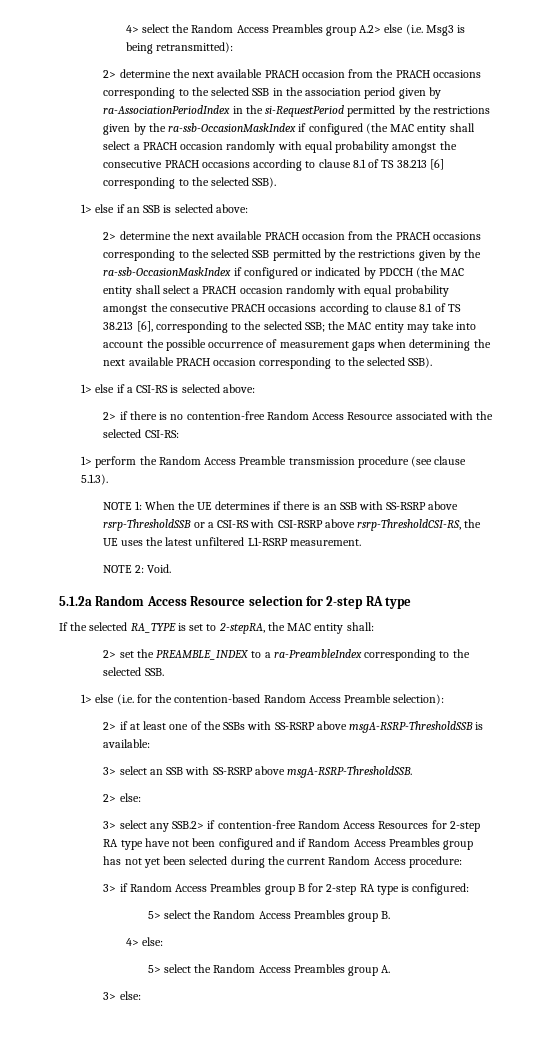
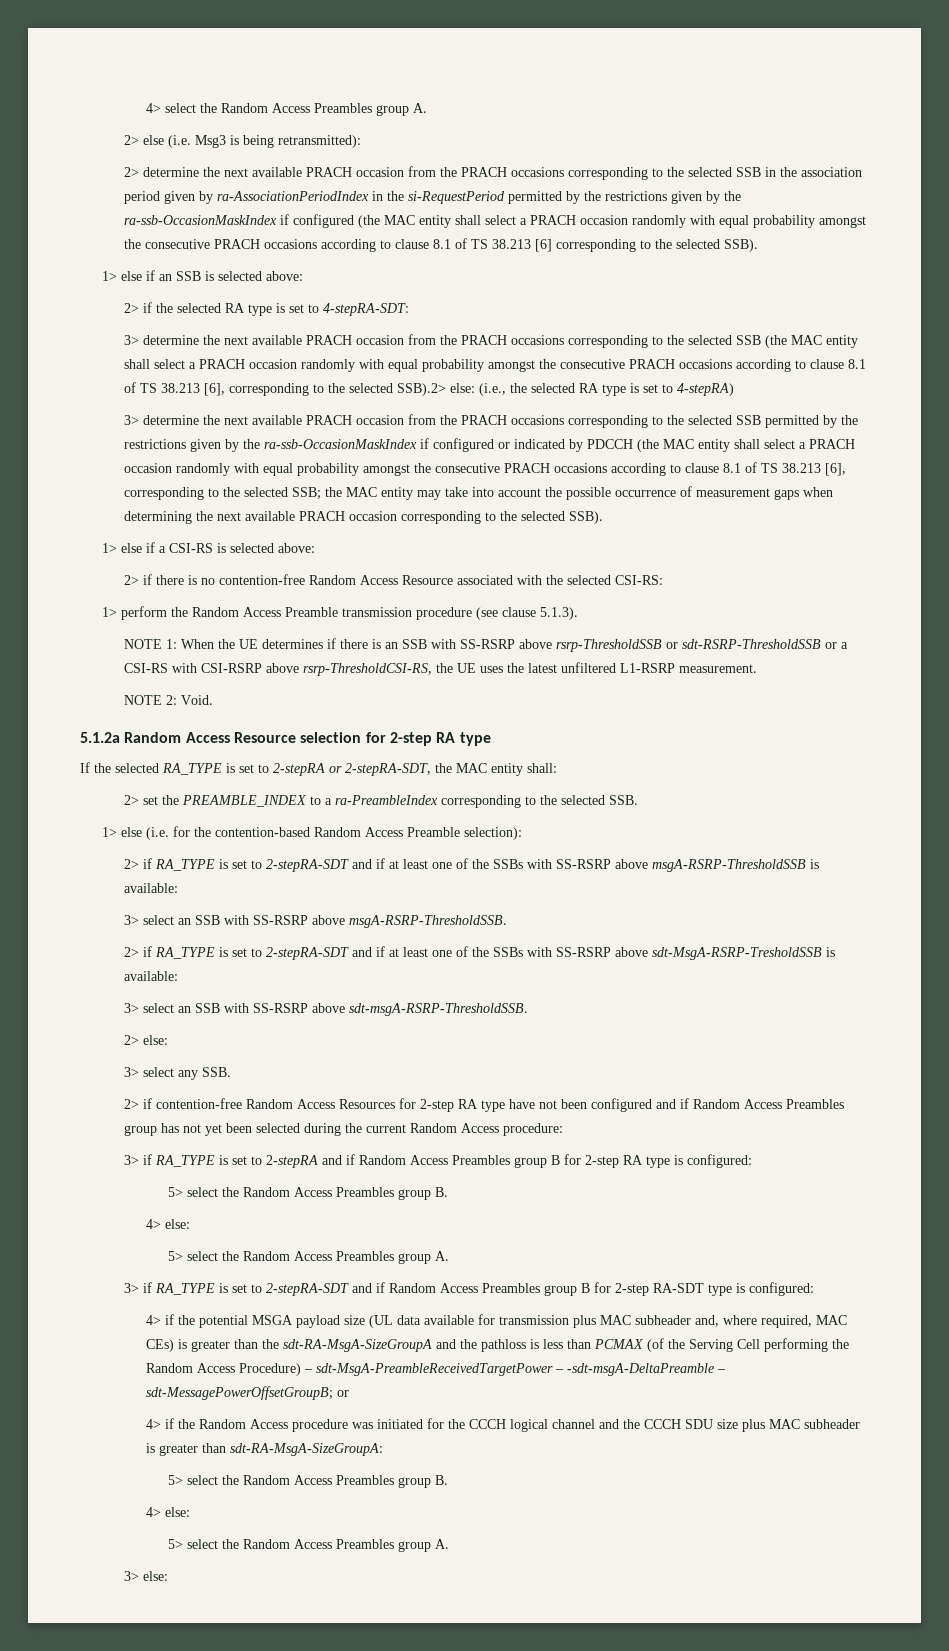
[359,25,382,33] A.2> -> [412,103,427,113] [123,135,139,145] A. // 2>
(117, 236) none -> [142,302,409,316] [123,334,858,348] [123,359,866,372] [123,382,734,396] [123,415,139,425] if the selected RA type is set to 4-stepRA-SDT: // 3> determine the next available PRACH occasion from the PRACH occasions corresponding to the selected SSB (the MAC entity shall select a PRACH occasion randomly with equal probability amongst the consecutive PRACH occasions according to clause 8.1 of TS 38.213 [6], corresponding to the selected SSB).2> else: (i.e., the selected RA type is set to 4-stepRA) // 3>
(205, 525) none -> [681,639,837,649] sdt-RSRP-ThresholdSSB or
[218,623,265,634] 2-stepRA, -> [273,763,431,776] 2-stepRA or 2-stepRA-SDT,
(128, 725) none -> [154,858,385,872] RA_TYPE is set to 2-stepRA-SDT and if
(413, 772) none -> [123,946,835,960] [123,971,178,981] [123,1003,528,1016] // 2> if RA_TYPE is set to 2-stepRA-SDT and if at least one of the SSBs with SS-RSRP above sdt-MsgA-RSRP-TresholdSSB is available: // 3> select an SSB with SS-RSRP above sdt-msgA-RSRP-ThresholdSSB.
[172,821,205,829] SSB.2> -> [201,1067,231,1077] [123,1099,139,1109] SSB. // 2>
(128, 887) none -> [154,1154,355,1168] RA_TYPE is set to 2-stepRA and if
(391, 969) none -> [123,1282,814,1296] [145,1314,847,1328] [145,1338,849,1352] [145,1363,726,1376] [145,1386,349,1400] [145,1418,860,1432] [145,1443,383,1456] [167,1475,448,1488] [145,1507,190,1517] [167,1539,449,1552] // 3> if RA_TYPE is set to 2-stepRA-SDT and if Random Access Preambles group B for 2-step RA-SDT type is configured: // 4> if the potential MSGA payload size (UL data available for transmission plus MAC subheader and, where required, MAC CEs) is greater than the sdt-RA-MsgA-SizeGroupA and the pathloss is less than PCMAX (of the Serving Cell performing the Random Access Procedure) – sdt-MsgA-PreambleReceivedTargetPower – -sdt-msgA-DeltaPreamble – sdt-MessagePowerOffsetGroupB; or // 4> if the Random Access procedure was initiated for the CCCH logical channel and the CCCH SDU size plus MAC subheader is greater than sdt-RA-MsgA-SizeGroupA: // 5> select the Random Access Preambles group B. // 4> else: // 5> select the Random Access Preambles group A.

